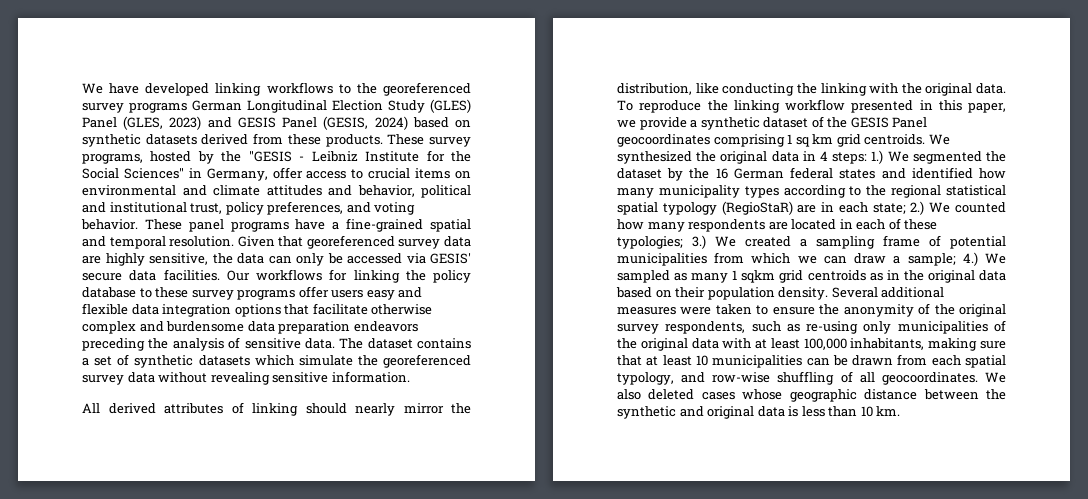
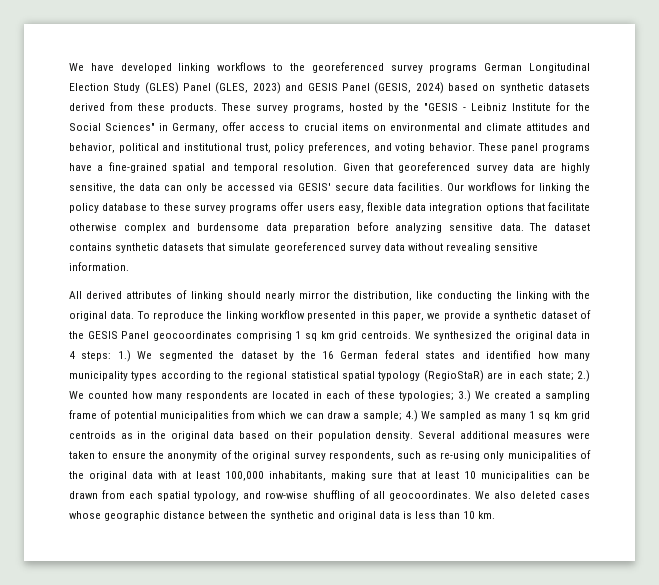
[366,287,423,300] easy and -> [337,205,364,213] easy,
[353,321,418,332] [82,337,241,351] endeavors preceding the analysis of -> [356,222,443,233] before analyzing
[82,354,378,368] a set of synthetic datasets which simulate the -> [115,243,271,253] synthetic datasets that simulate
[741,270,776,283] sqkm -> [538,411,568,421] sq km

